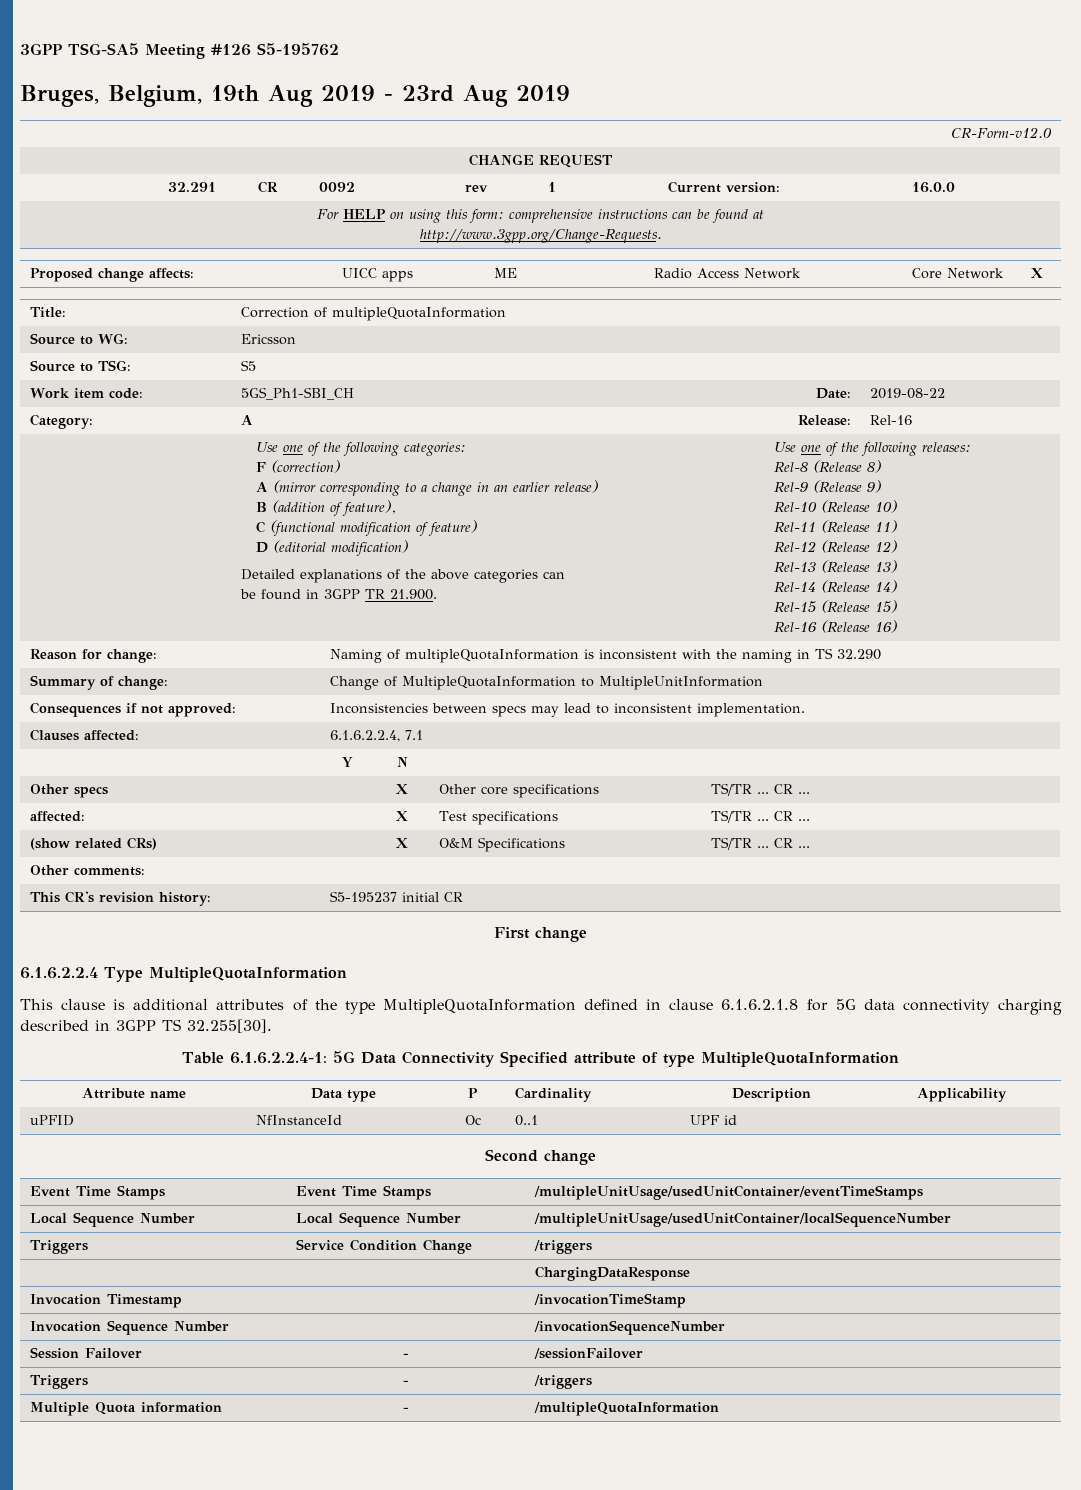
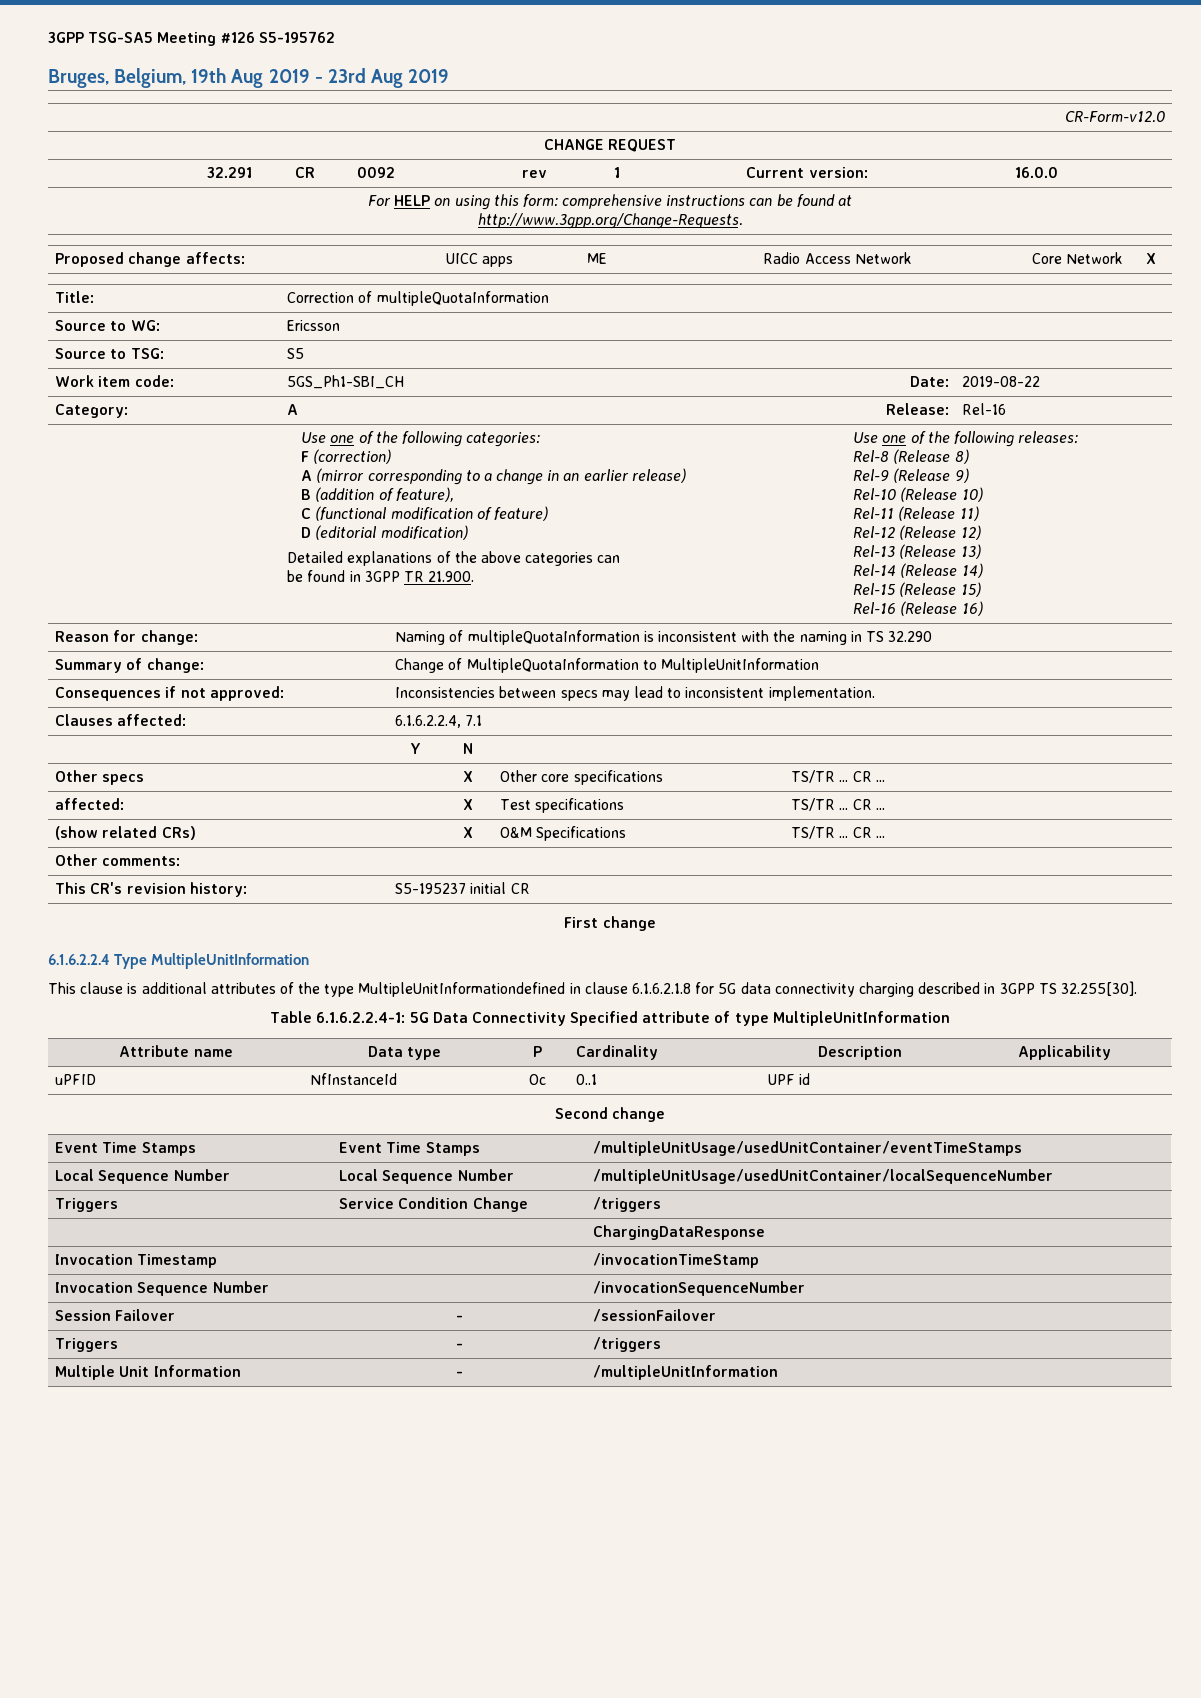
[148,967,347,982] MultipleQuotaInformation -> [151,953,310,969] MultipleUnitInformation
[382,999,639,1014] MultipleQuotaInformation defined -> [358,982,566,997] MultipleUnitInformationdefined
[700,1052,899,1067] MultipleQuotaInformation -> [772,1011,950,1026] MultipleUnitInformation
[94,1402,222,1415] [403,1407,409,1412] [533,1402,719,1416] Quota information | - | /multipleQuotaInformation -> [119,1365,241,1377] [456,1371,463,1377] [593,1365,779,1380] Unit Information | - | /multipleUnitInformation

